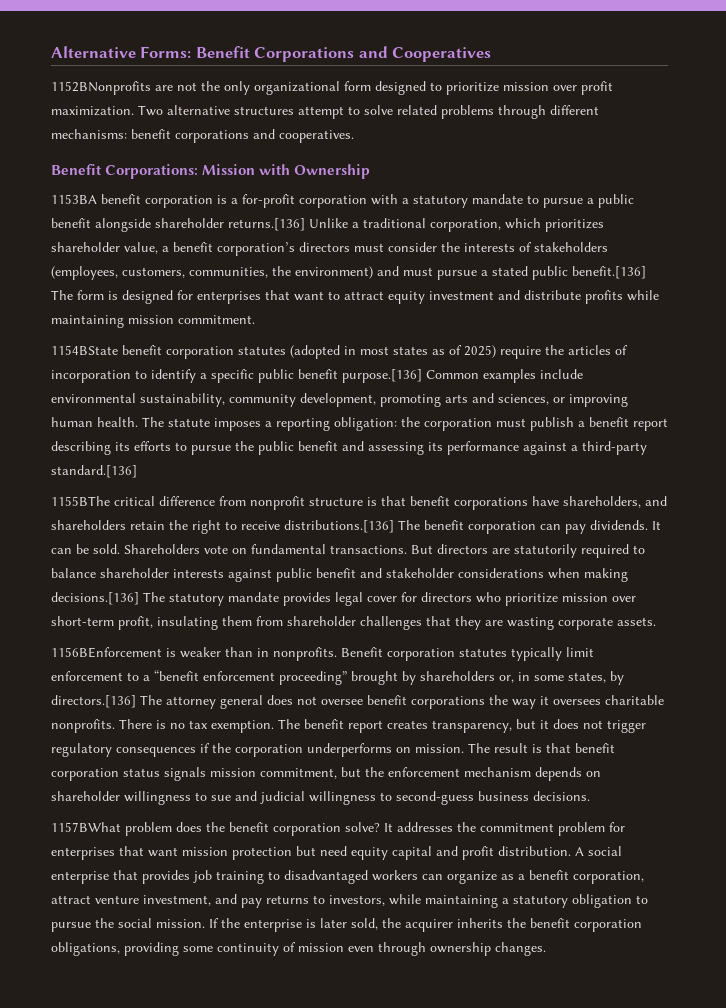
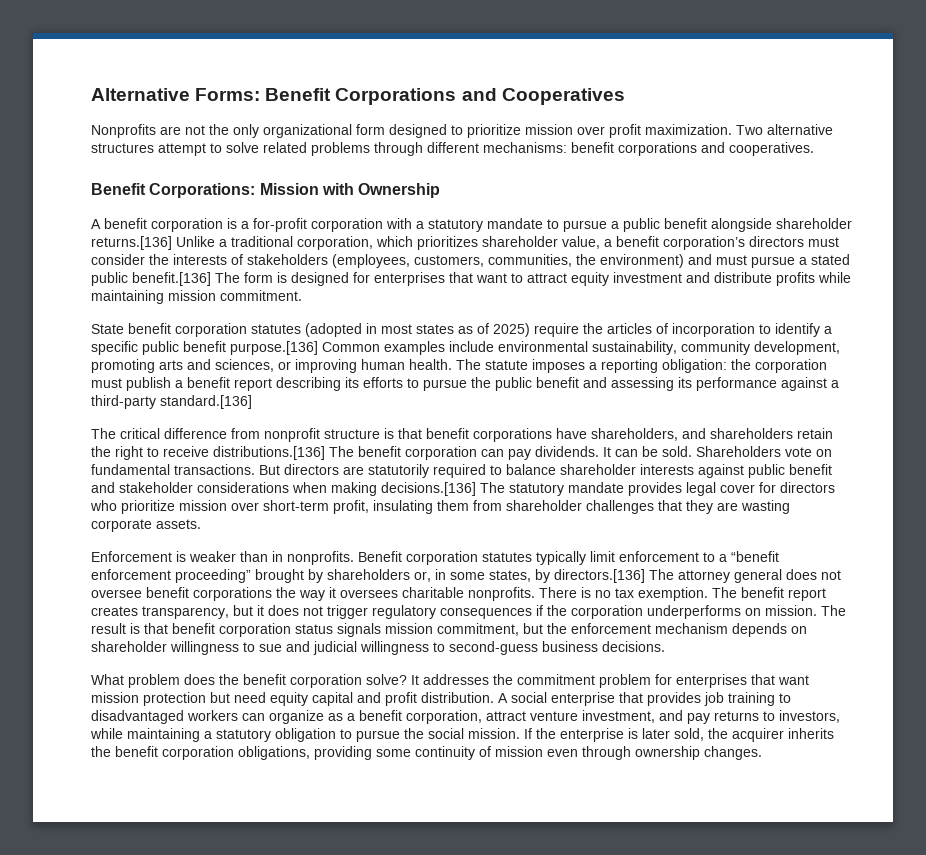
[51,81,151,95] 1152BNonprofits -> [91,124,156,138] Nonprofits
[51,194,97,204] 1153BA -> [91,219,101,229] A
[51,345,118,355] 1154BState -> [91,324,124,334] State
[51,496,110,506] 1155BThe -> [91,428,116,439] The
[51,647,162,658] 1156BEnforcement -> [91,551,172,562] Enforcement
[51,822,121,832] 1157BWhat -> [91,674,124,685] What

